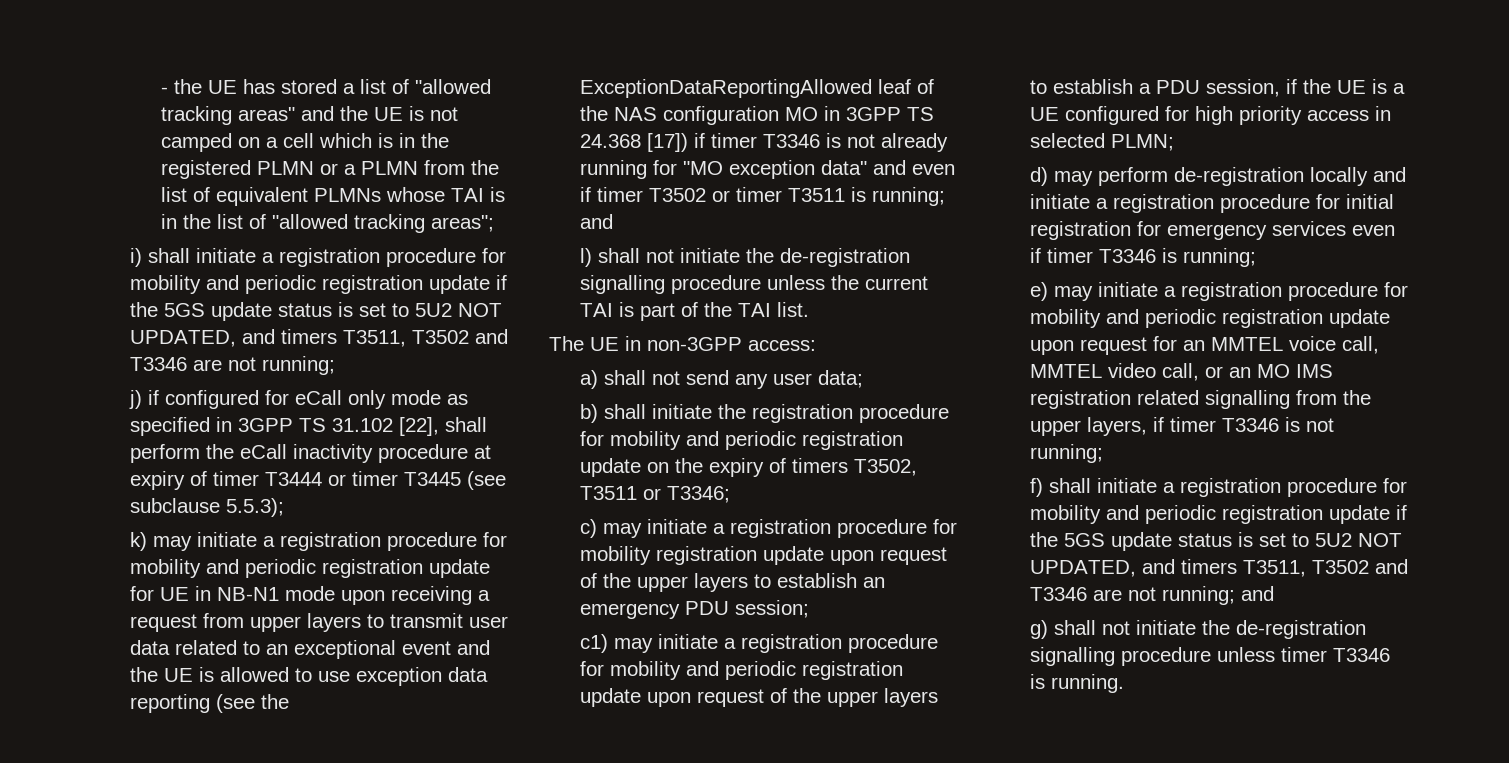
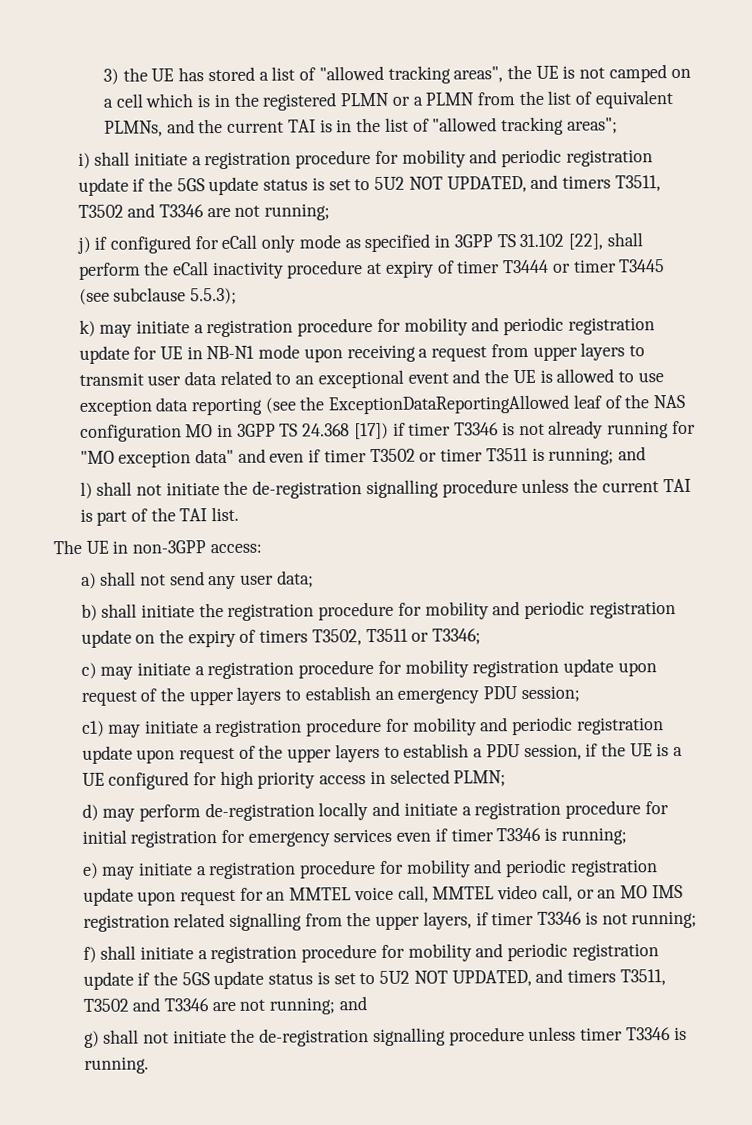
[161,87,169,94] - -> [103,68,120,85] 3)
[238,106,335,121] areas" and -> [453,66,504,83] areas",
[314,187,446,202] PLMNs whose -> [104,119,285,137] PLMNs, and the current

